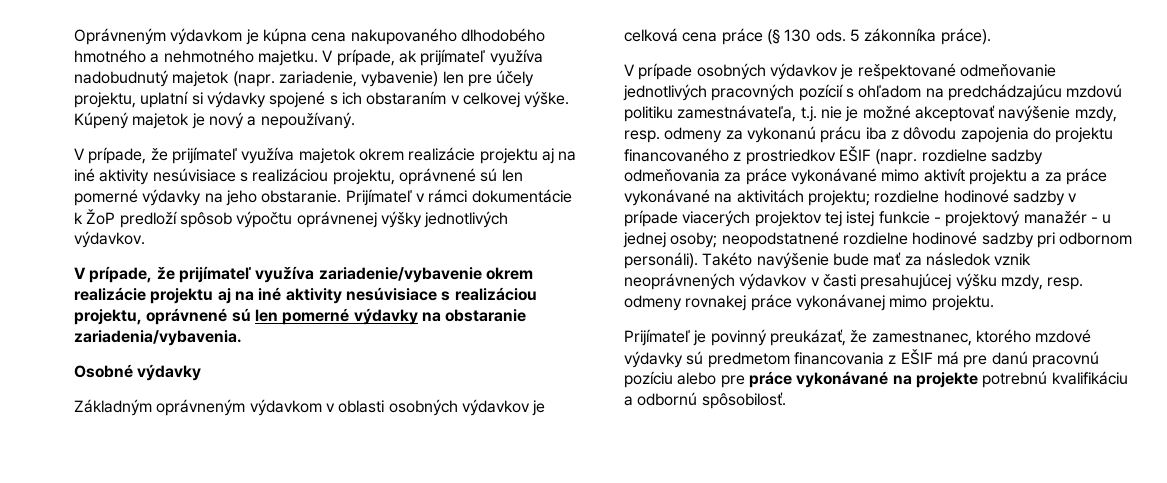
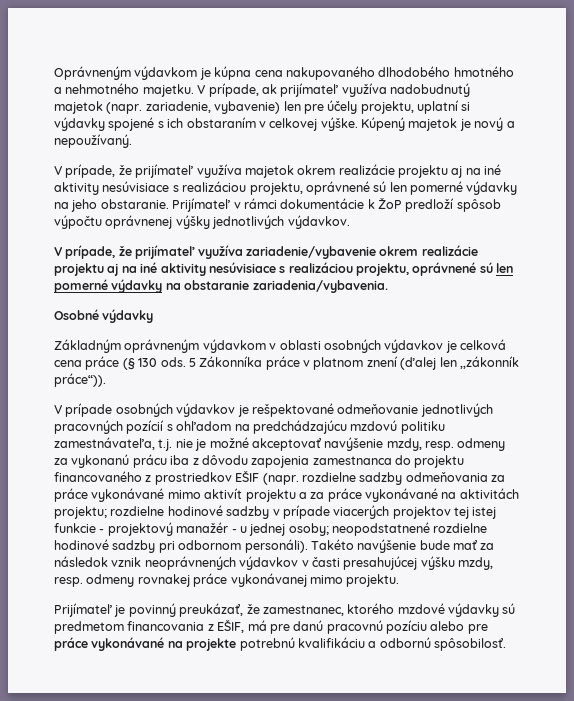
[864,28,991,45] zákonníka práce). -> [199,356,519,370] [54,373,106,387] Zákonníka práce v platnom znení (ďalej len ,,zákonník práce“)).
(1029, 135) none -> [312,456,392,465] zamestnanca
[900,349,933,365] EŠIF -> [217,620,245,633] EŠIF,

